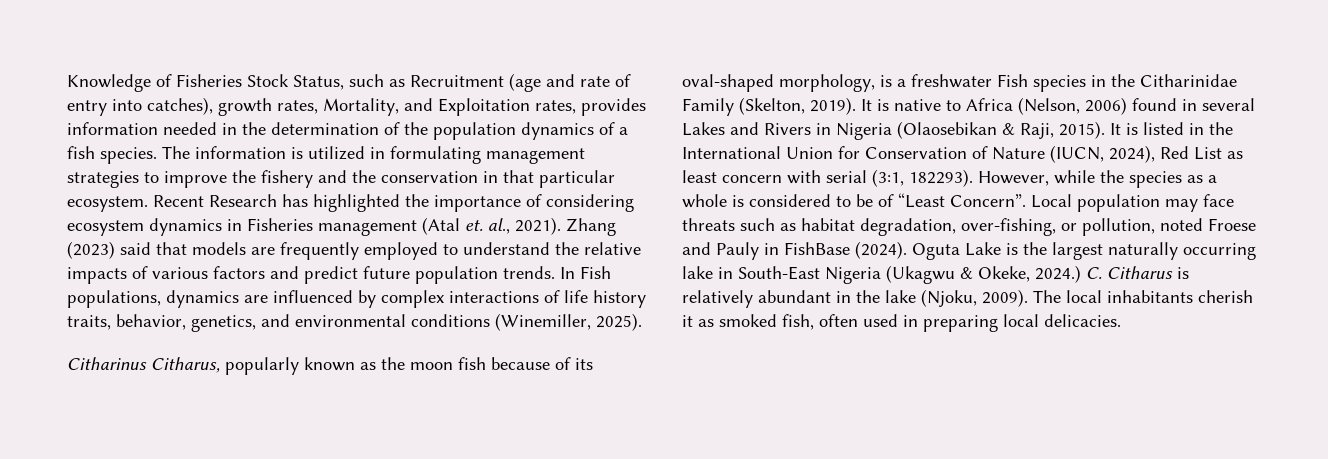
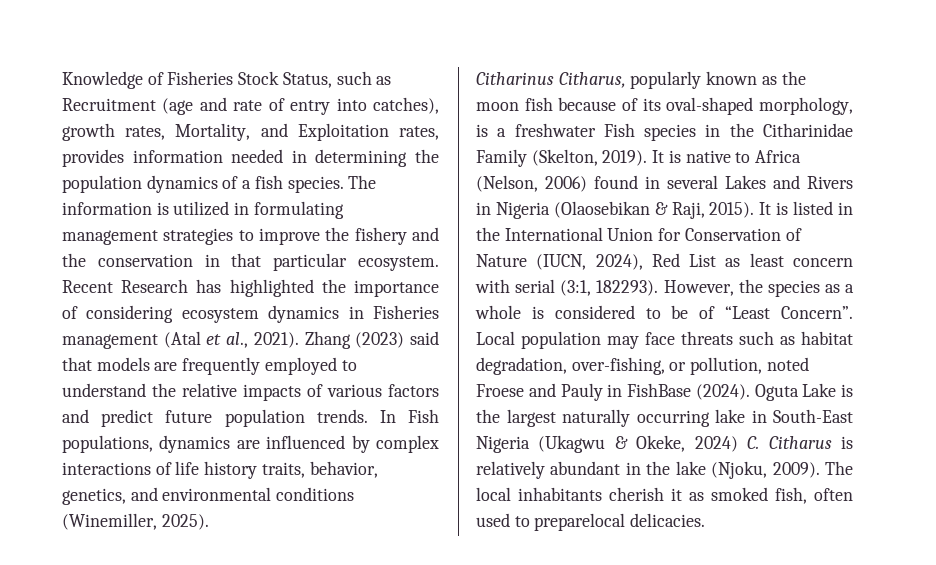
[242,122,400,135] the determination of -> [315,149,408,167] determining
[465,220,483,231] et. -> [206,334,222,345] et
[1054,170,1095,184] while -> (734, 288) none
[1035,265,1081,283] 2024.) -> [694,436,738,452] 2024)
[903,314,1039,332] in preparing local -> [514,513,626,531] to preparelocal

